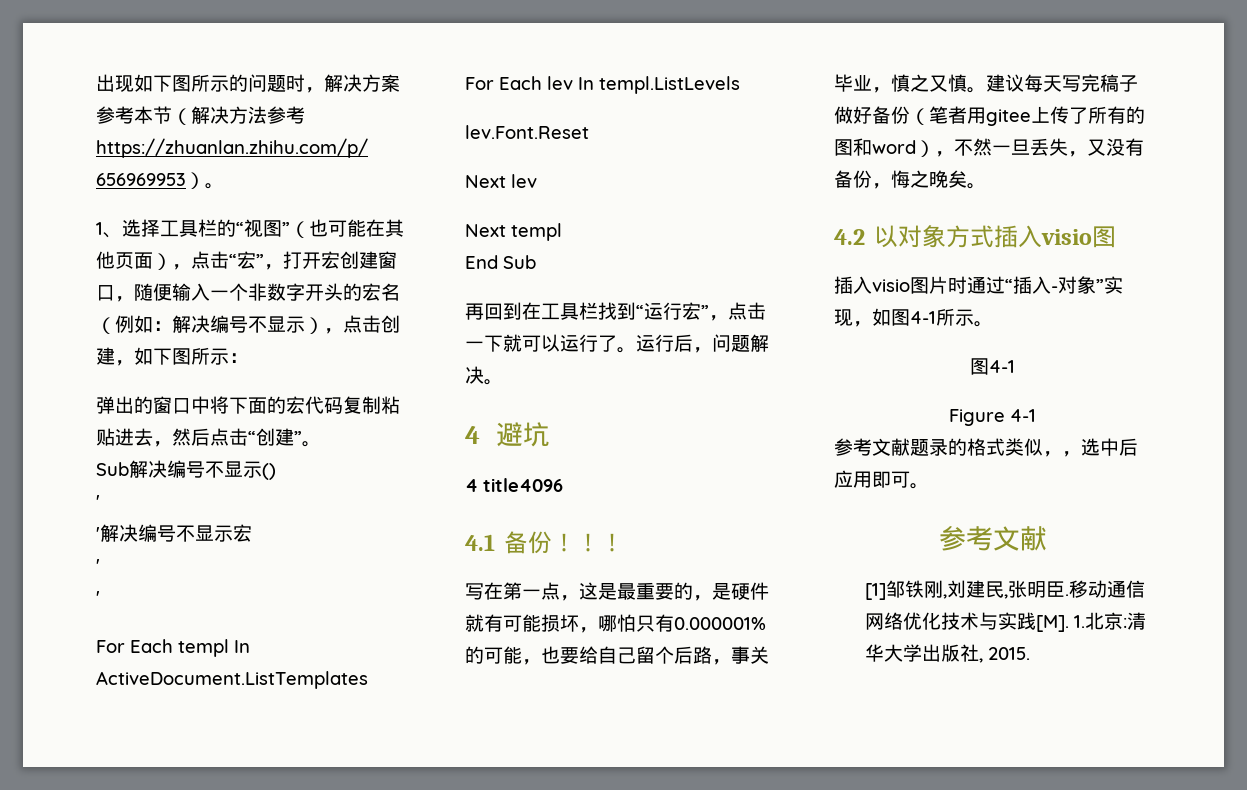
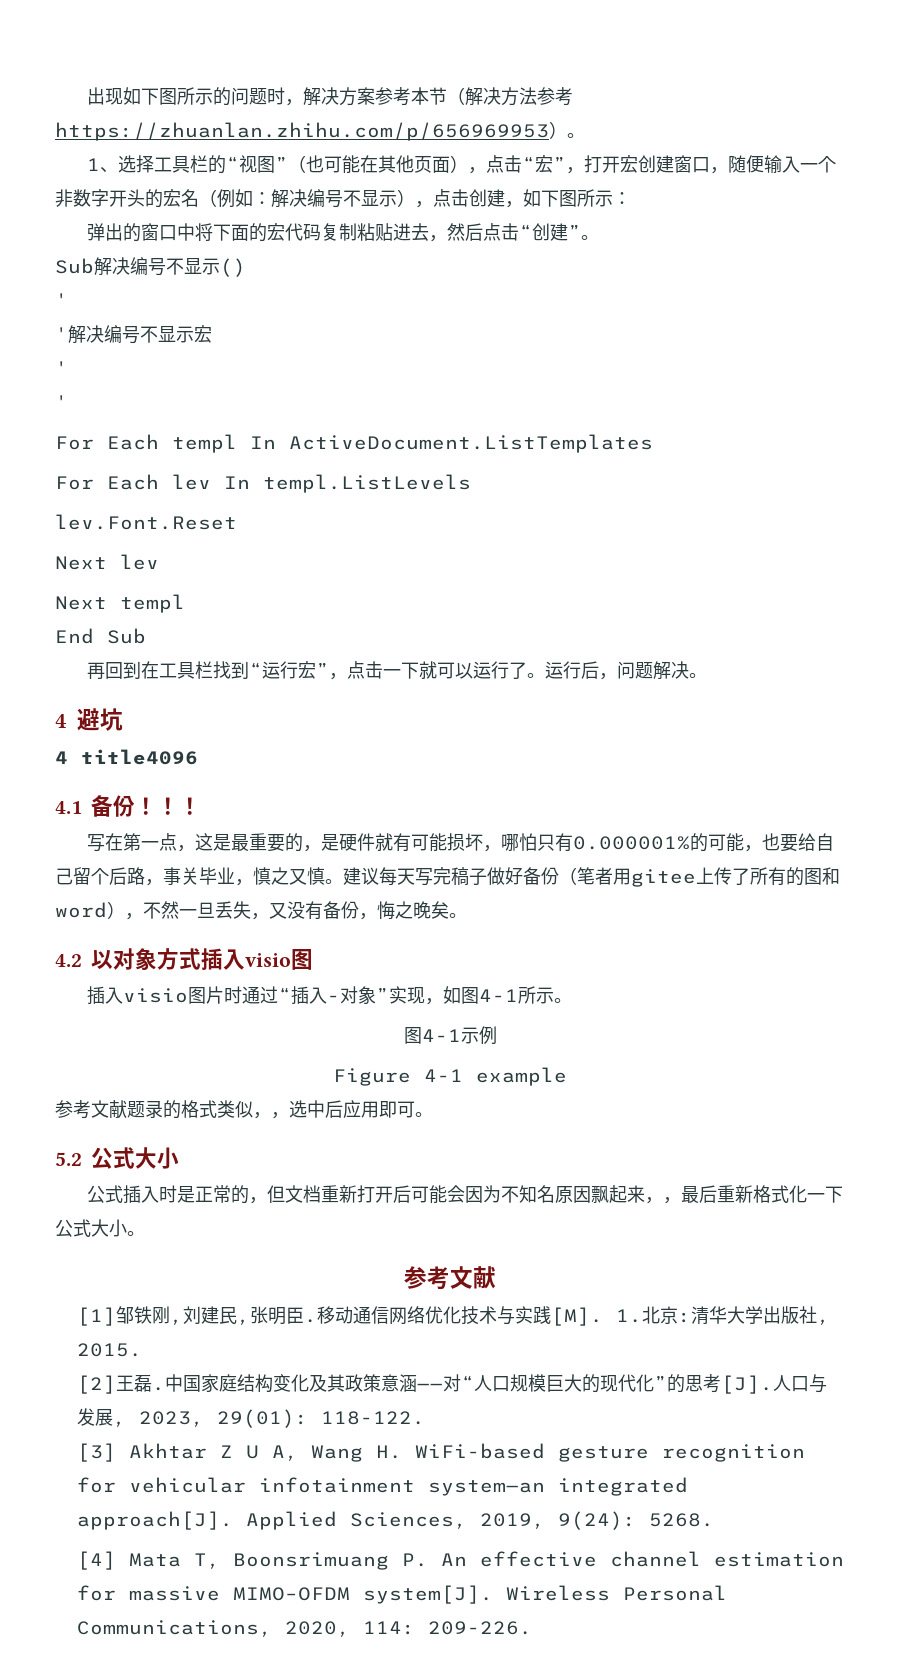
(1015, 366) none -> [460,1026,497,1045] 示例
(1036, 415) none -> [476,1067,567,1086] example
(929, 486) none -> [55,1147,179,1169] [87,1185,844,1204] [55,1219,145,1237] // 5.2公式大小 // 公式插入时是正常的，但文档重新打开后可能会因为不知名原因飘起来，，最后重新格式化一下公式大小。
(1031, 653) none -> [77,1374,828,1394] [77,1408,426,1428] [77,1443,806,1462] [77,1477,689,1496] [77,1511,715,1530] [77,1551,845,1570] [77,1585,728,1604] [77,1620,533,1637] // [2]王磊.中国家庭结构变化及其政策意涵——对“人口规模巨大的现代化”的思考[J].人口与发展, 2023, 29(01): 118-122. // [3] Akhtar Z U A, Wang H. WiFi-based gesture recognition for vehicular infotainment system—an integrated approach[J]. Applied Sciences, 2019, 9(24): 5268. // [4] Mata T, Boonsrimuang P. An effective channel estimation for massive MIMO–OFDM system[J]. Wireless Personal Communications, 2020, 114: 209-226.

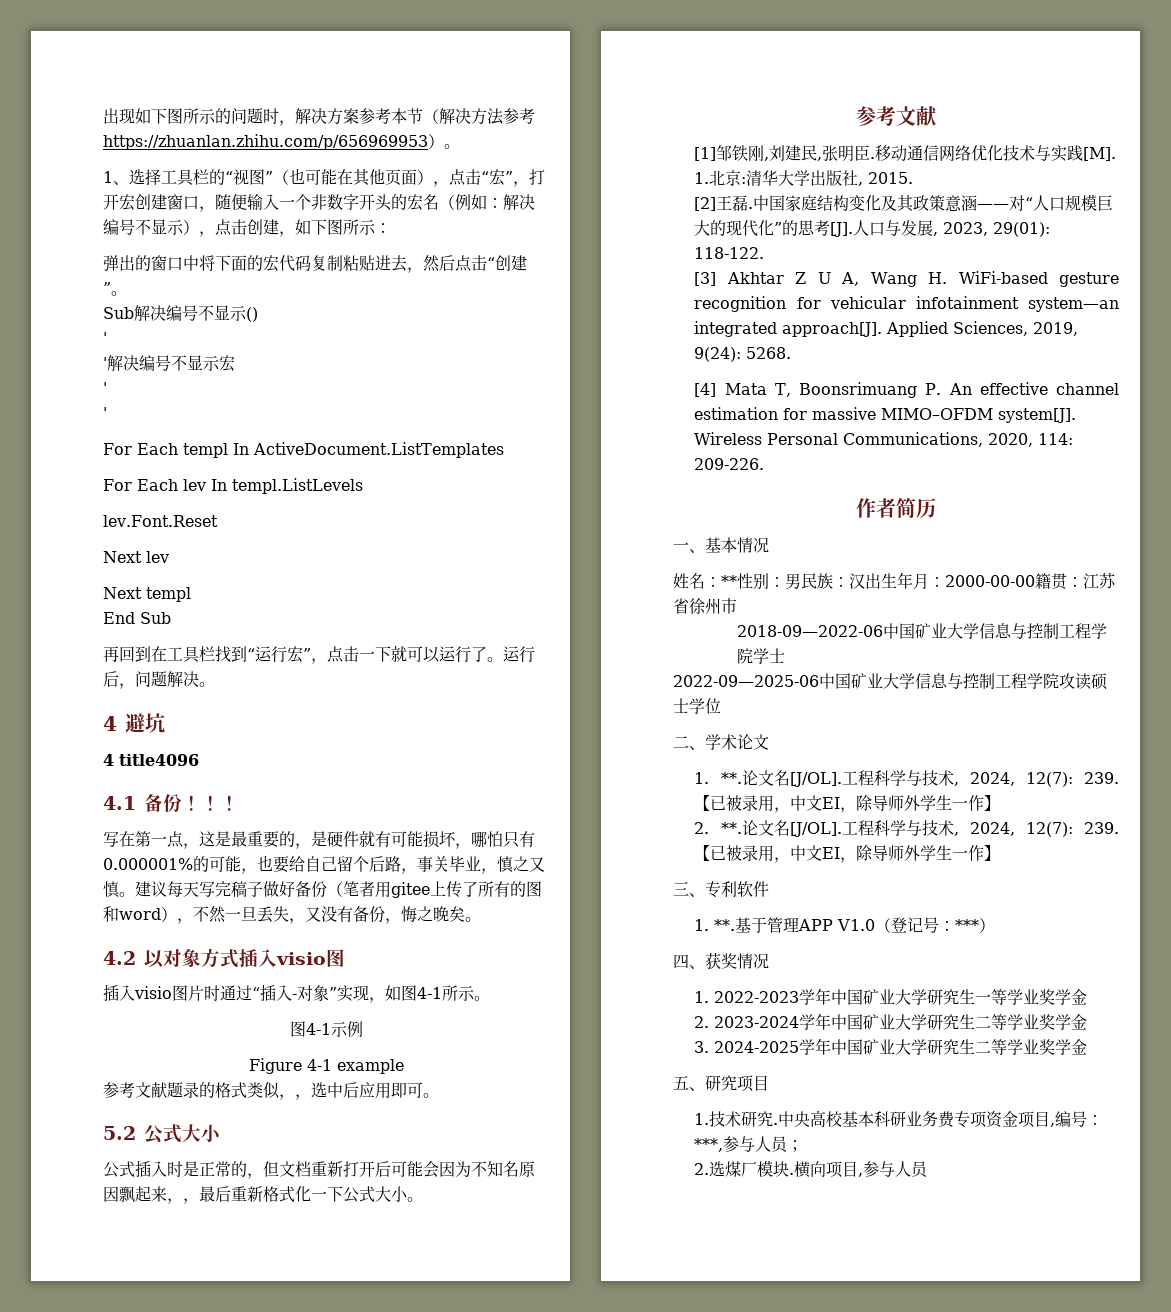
(533, 1628) none -> [856,498,936,518] [673,537,769,553] [673,572,1116,590] [673,598,737,615] [737,623,1108,639] [737,648,786,664] [673,673,1108,690] [673,698,721,714] [673,734,769,750] [694,770,1119,787] [694,795,1001,813] [694,820,1119,837] [694,845,1001,863] [673,881,769,898] [694,917,996,933] [673,952,769,969] [694,988,1088,1005] [694,1013,1088,1030] [694,1038,1088,1055] [673,1075,769,1092] [694,1110,1104,1128] [694,1136,804,1153] [694,1160,929,1178] // 作者简历 // 一、基本情况 // 姓名：**性别：男民族：汉出生年月：2000-00-00籍贯：江苏省徐州市 // 2018-09—2022-06中国矿业大学信息与控制工程学院学士 // 2022-09—2025-06中国矿业大学信息与控制工程学院攻读硕士学位 // 二、学术论文 // 1. **.论文名[J/OL].工程科学与技术, 2024, 12(7): 239.【已被录用，中文EI，除导师外学生一作】 // 2. **.论文名[J/OL].工程科学与技术, 2024, 12(7): 239.【已被录用，中文EI，除导师外学生一作】 // 三、专利软件 // 1. **.基于管理APP V1.0（登记号：***） // 四、获奖情况 // 1. 2022-2023学年中国矿业大学研究生一等学业奖学金 // 2. 2023-2024学年中国矿业大学研究生二等学业奖学金 // 3. 2024-2025学年中国矿业大学研究生二等学业奖学金 // 五、研究项目 // 1.技术研究.中央高校基本科研业务费专项资金项目,编号：***,参与人员； // 2.选煤厂模块.横向项目,参与人员

